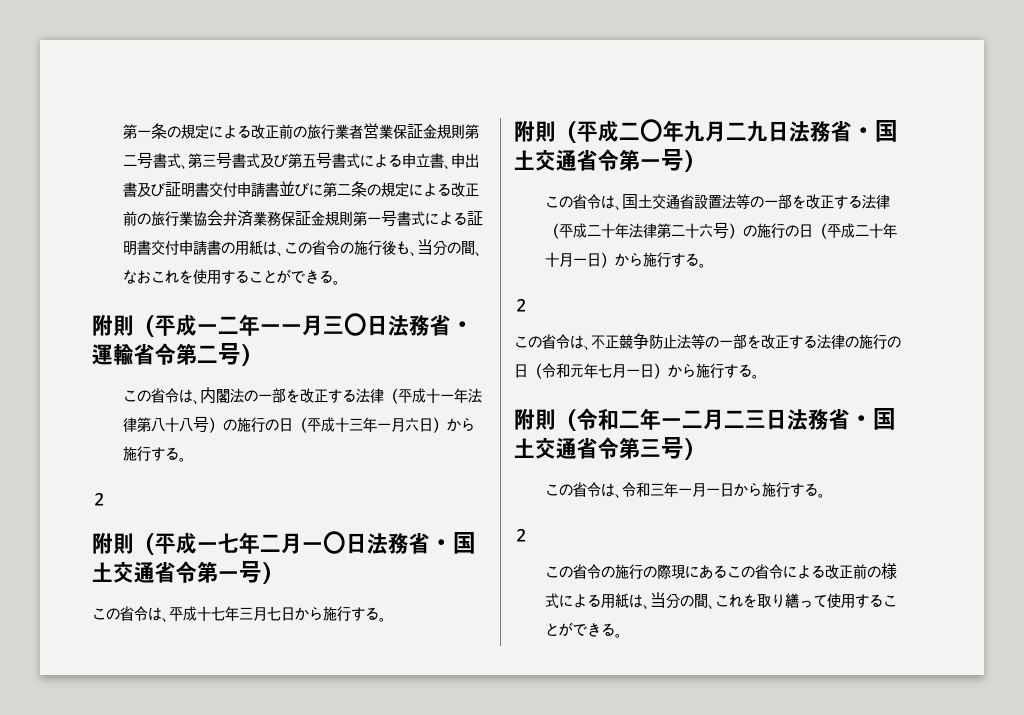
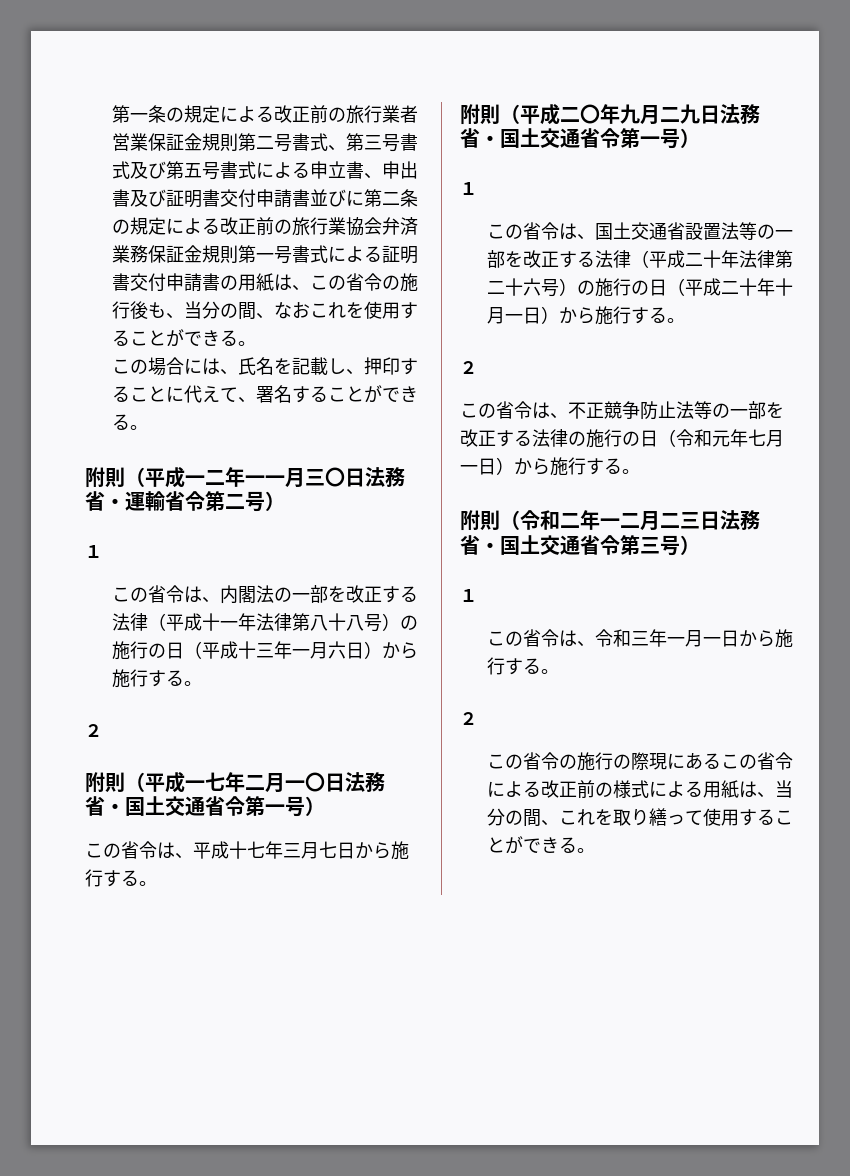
(340, 282) none -> [112,357,419,376] [112,385,419,403] [112,414,149,430] // この場合には、氏名を記載し、押印することに代えて、署名することができる。
(262, 355) none -> [85,545,102,558] // １
(705, 161) none -> [460,182,477,195] // １
(705, 449) none -> [460,589,477,602] // １

